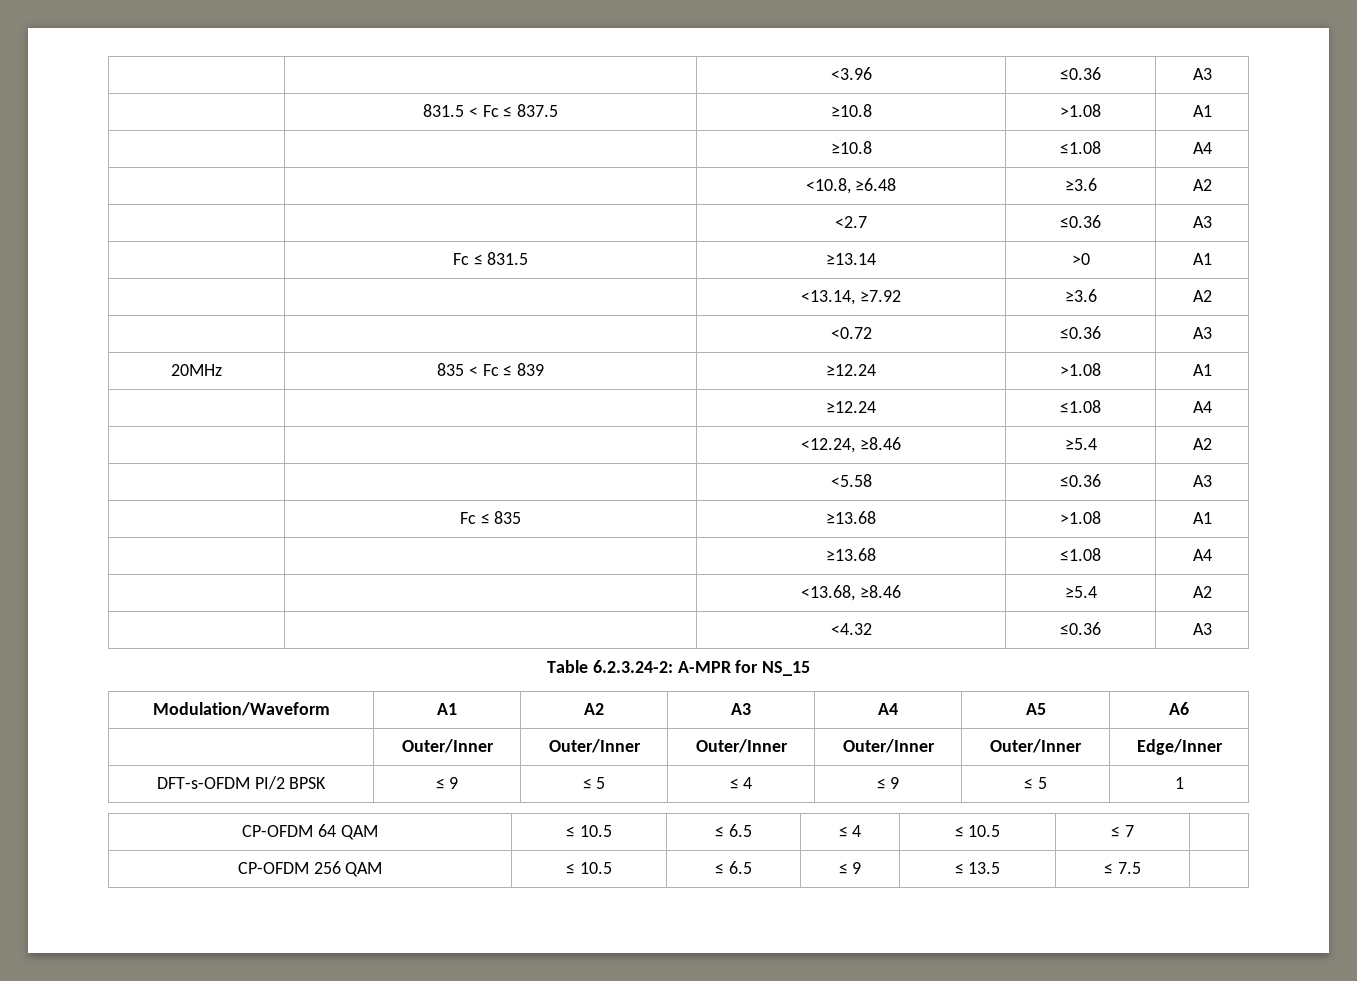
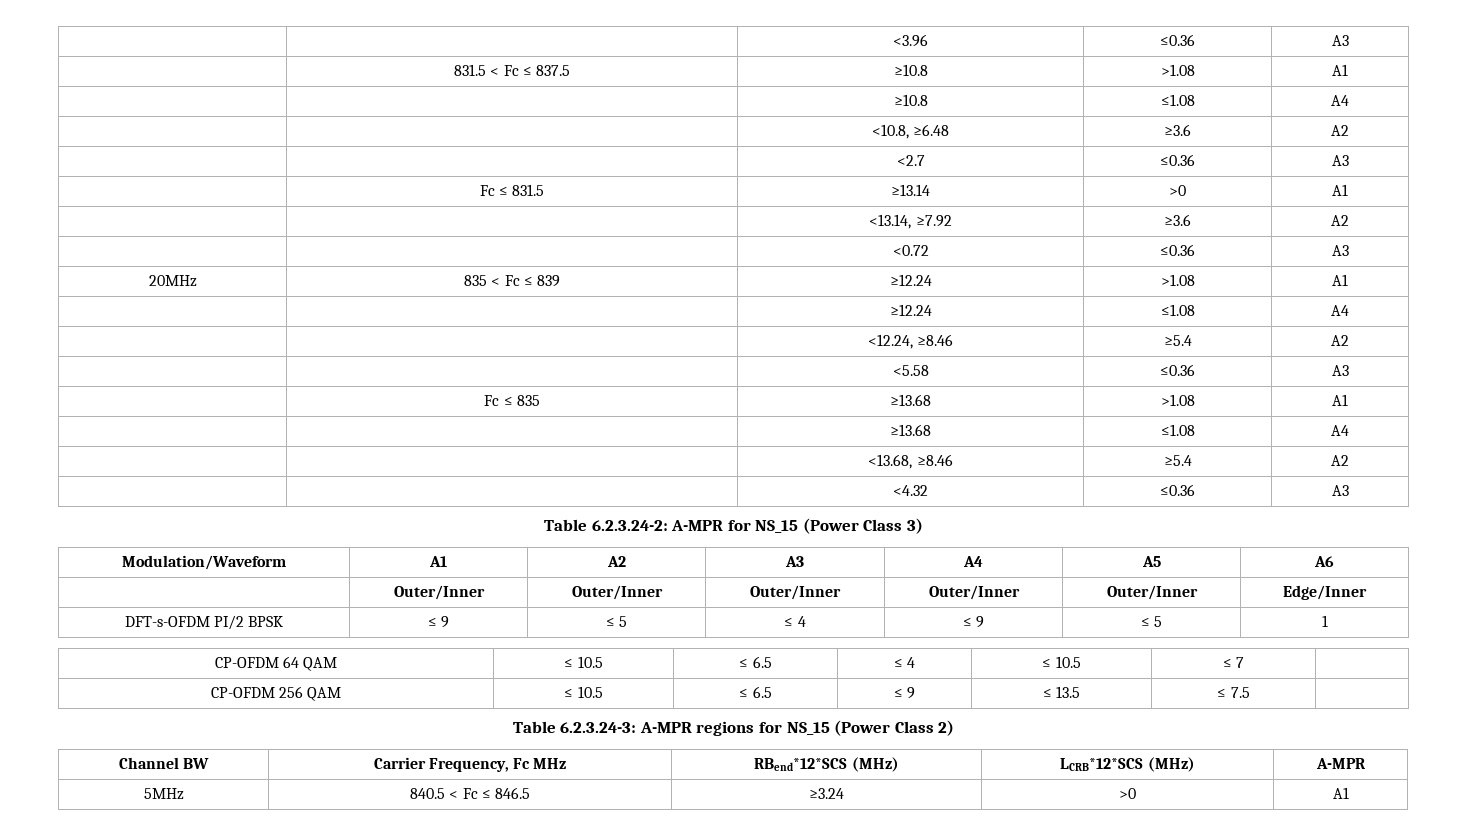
(810, 668) none -> [802,518,924,534] (Power Class 3)
(1141, 868) none -> [512,720,955,736] [118,757,210,769] [373,757,567,772] [754,757,899,772] [1060,757,1195,772] [1315,758,1366,769] [143,788,184,800] [410,787,530,799] [809,788,845,799] [1119,788,1136,799] [1332,787,1349,799] // Table 6.2.3.24-3: A-MPR regions for NS_15 (Power Class 2) // Channel BW | Carrier Frequency, Fc MHz | RBend*12*SCS (MHz) | LCRB*12*SCS (MHz) | A-MPR // 5MHz | 840.5 < Fc ≤ 846.5 | ≥3.24 | >0 | A1

